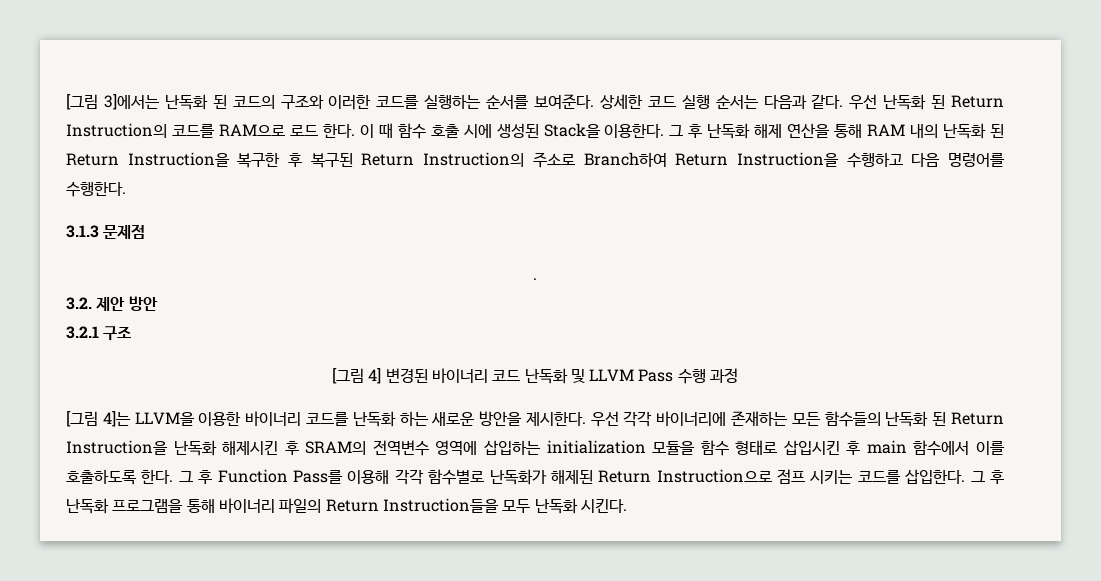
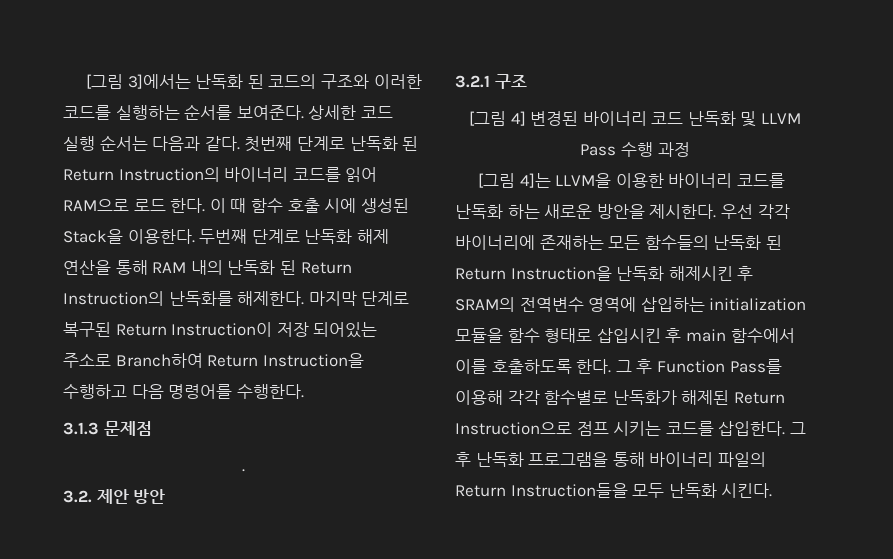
[849,94,1004,110] [66,123,215,138] 우선 난독화 된 Return Instruction의 코드를 -> [244,136,419,152] [63,167,378,182] 첫번째 단계로 난독화 된 Return Instruction의 바이너리 코드를 읽어
[669,124,703,138] 그 후 -> [199,229,300,244] 두번째 단계로
[127,152,525,168] Instruction을 복구한 후 복구된 Return Instruction의 -> [63,291,410,306] [63,322,378,338] Instruction의 난독화를 해제한다. 마지막 단계로 복구된 Return Instruction이 저장 되어있는

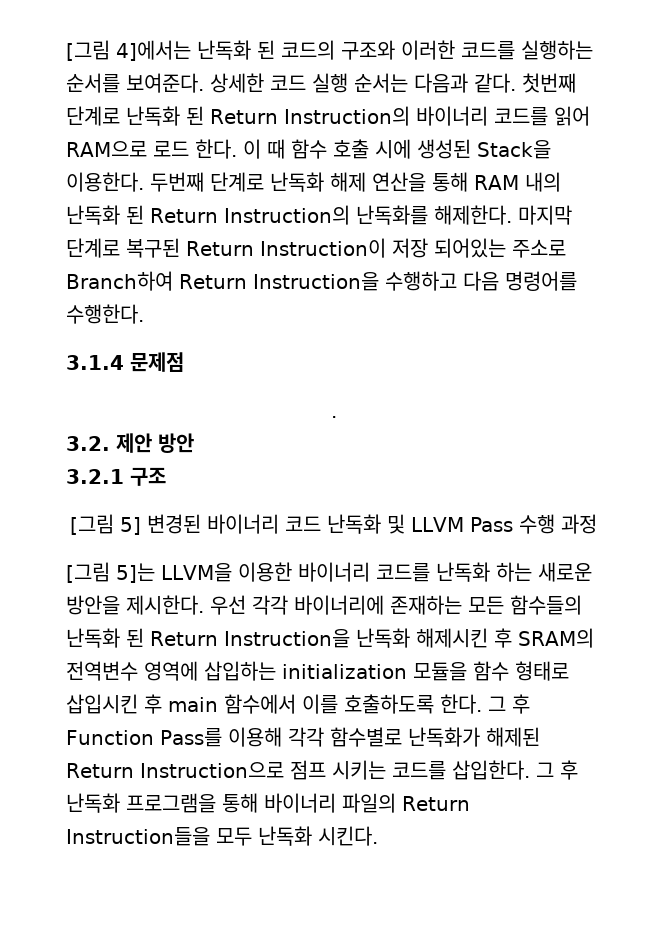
[86,74,191,89] [그림 3]에서는 -> [66,40,191,61] [그림 4]에서는
[63,422,99,435] 3.1.3 -> [66,355,124,370] 3.1.4
[510,111,526,126] 4] -> [119,517,141,535] 5]
[519,173,551,188] 4]는 -> [116,563,155,583] 5]는

